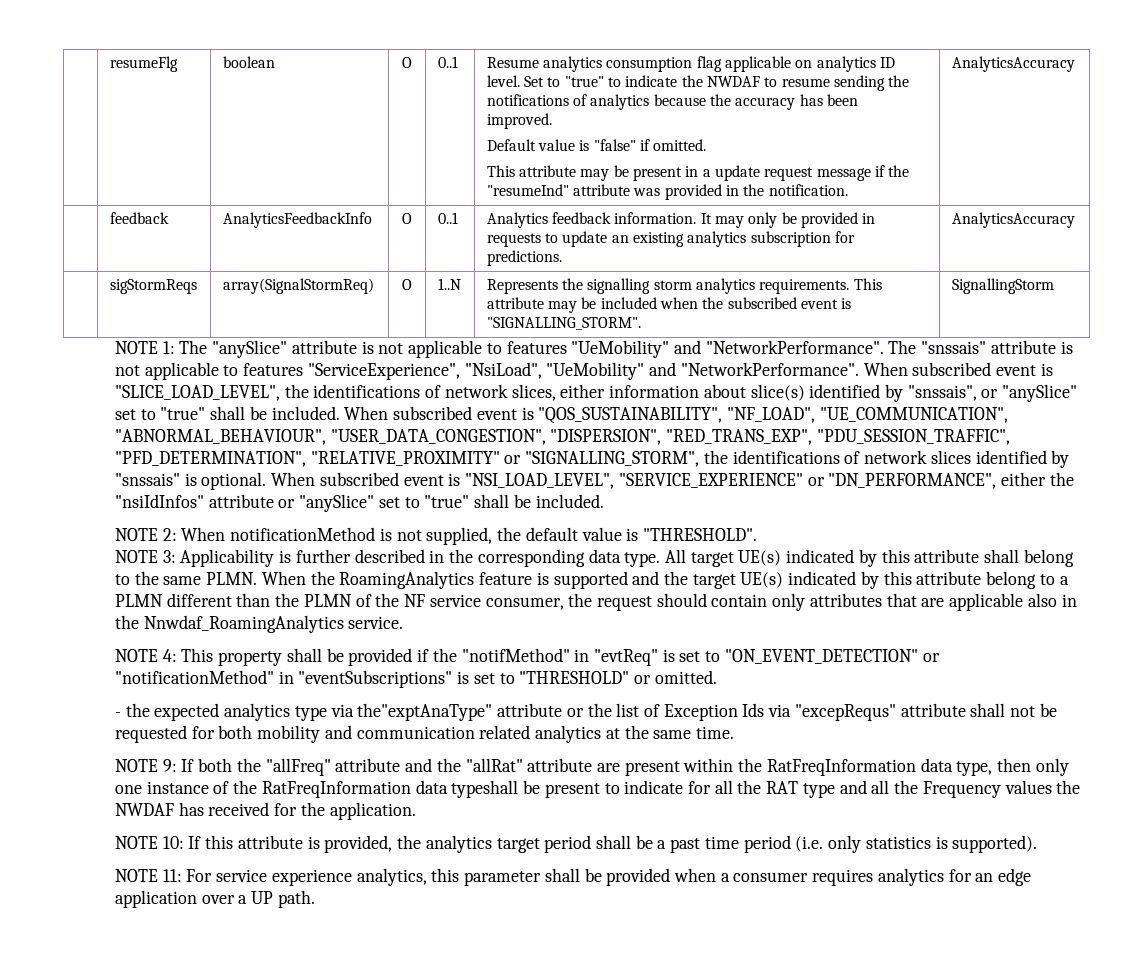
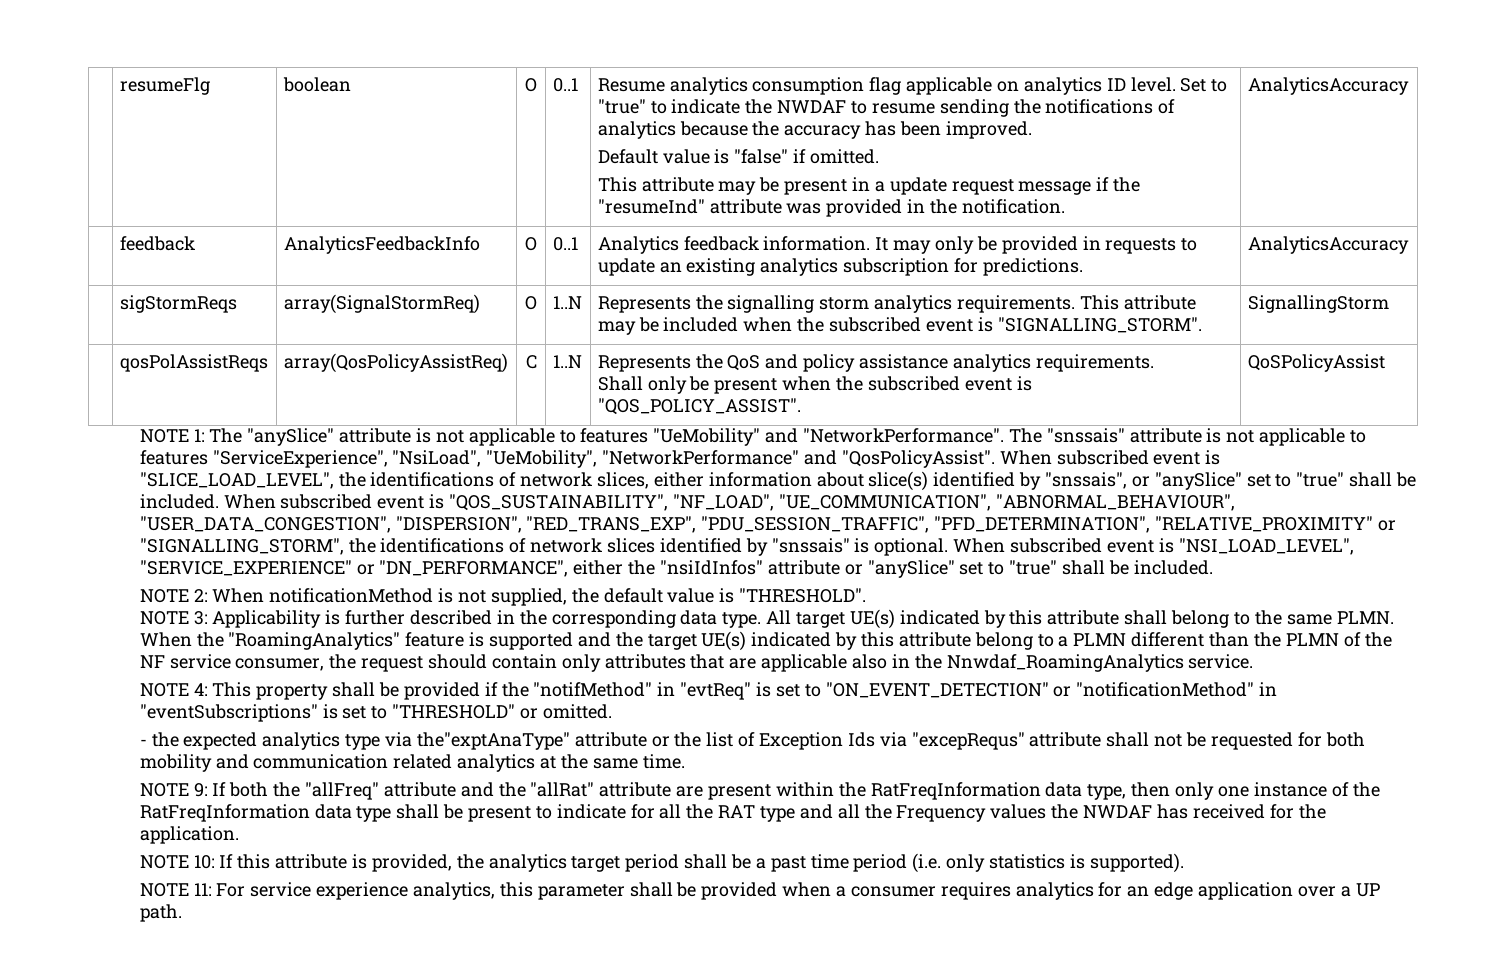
(1054, 286) none -> [119,354,268,372] [283,353,508,373] [525,355,537,369] [552,355,582,368] [597,354,1154,372] [597,376,1032,394] [597,398,801,415] [1247,354,1385,372] // | qosPolAssistReqs | array(QosPolicyAssistReq) | C | 1..N | Represents the QoS and policy assistance analytics requirements. // Shall only be present when the subscribed event is "QOS_POLICY_ASSIST". | QoSPolicyAssist
[546,362,859,380] "UeMobility" and "NetworkPerformance". -> [486,450,995,468] "UeMobility", "NetworkPerformance" and "QosPolicyAssist".
[339,571,475,589] RoamingAnalytics -> [228,632,401,650] "RoamingAnalytics"
[451,780,519,798] typeshall -> [356,804,440,822] type shall

